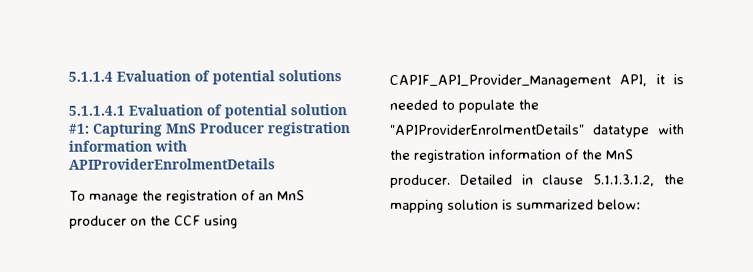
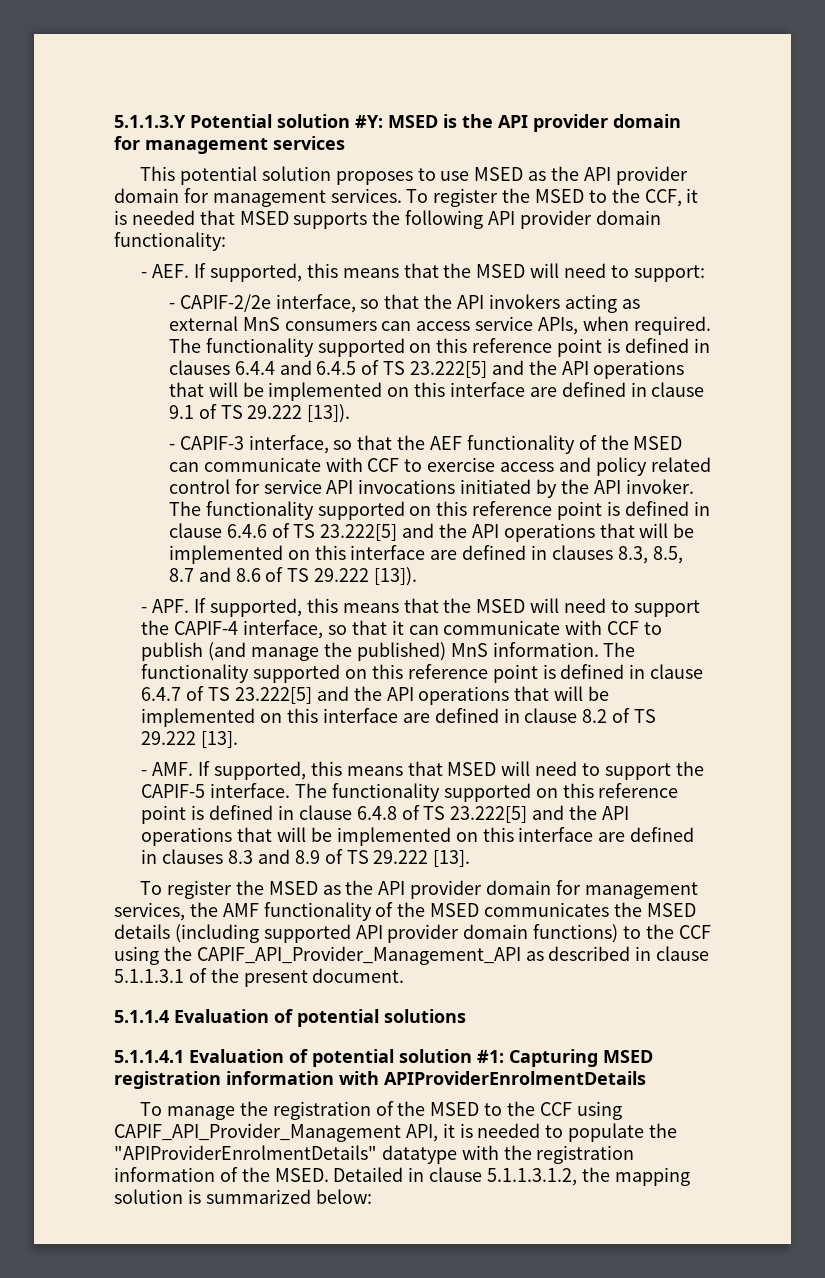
(68, 76) none -> [114,114,681,132] [114,136,345,154] [140,166,688,185] [114,188,699,207] [114,210,661,229] [114,232,226,251] [141,263,705,282] [168,294,640,313] [168,316,711,335] [168,338,710,357] [168,360,685,379] [168,382,705,401] [168,404,351,423] [168,435,683,454] [168,457,711,476] [168,479,694,498] [168,501,710,520] [168,523,695,542] [168,545,683,564] [168,567,417,586] [141,598,700,617] [141,620,662,639] [141,642,636,661] [141,664,704,683] [141,686,609,705] [141,708,656,727] [141,731,239,748] [141,761,704,780] [141,783,679,802] [141,805,629,824] [141,827,695,846] [141,849,471,867] [140,880,698,899] [114,902,696,921] [114,924,711,943] [114,946,710,965] [114,968,405,987] 5.1.1.3.Y Potential solution #Y: MSED is the API provider domain for management services // This potential solution proposes to use MSED as the API provider domain for management services. To register the MSED to the CCF, it is needed that MSED supports the following API provider domain functionality: // - AEF. If supported, this means that the MSED will need to support: // - CAPIF-2/2e interface, so that the API invokers acting as external MnS consumers can access service APIs, when required. The functionality supported on this reference point is defined in clauses 6.4.4 and 6.4.5 of TS 23.222[5] and the API operations that will be implemented on this interface are defined in clause 9.1 of TS 29.222 [13]). // - CAPIF-3 interface, so that the AEF functionality of the MSED can communicate with CCF to exercise access and policy related control for service API invocations initiated by the API invoker. The functionality supported on this reference point is defined in clause 6.4.6 of TS 23.222[5] and the API operations that will be implemented on this interface are defined in clauses 8.3, 8.5, 8.7 and 8.6 of TS 29.222 [13]). // - APF. If supported, this means that the MSED will need to support the CAPIF-4 interface, so that it can communicate with CCF to publish (and manage the published) MnS information. The functionality supported on this reference point is defined in clause 6.4.7 of TS 23.222[5] and the API operations that will be implemented on this interface are defined in clause 8.2 of TS 29.222 [13]. // - AMF. If supported, this means that MSED will need to support the CAPIF-5 interface. The functionality supported on this reference point is defined in clause 6.4.8 of TS 23.222[5] and the API operations that will be implemented on this interface are defined in clauses 8.3 and 8.9 of TS 29.222 [13]. // To register the MSED as the API provider domain for management services, the AMF functionality of the MSED communicates the MSED details (including supported API provider domain functions) to the CCF using the CAPIF_API_Provider_Management_API as described in clause 5.1.1.3.1 of the present document. //
[165,122,264,134] MnS Producer -> [603,1050,653,1063] MSED
[257,190,305,201] [69,215,147,229] an MnS producer on -> [397,1101,503,1116] the MSED to
[606,149,634,160] [390,174,451,188] MnS producer. -> [274,1168,329,1182] MSED.

